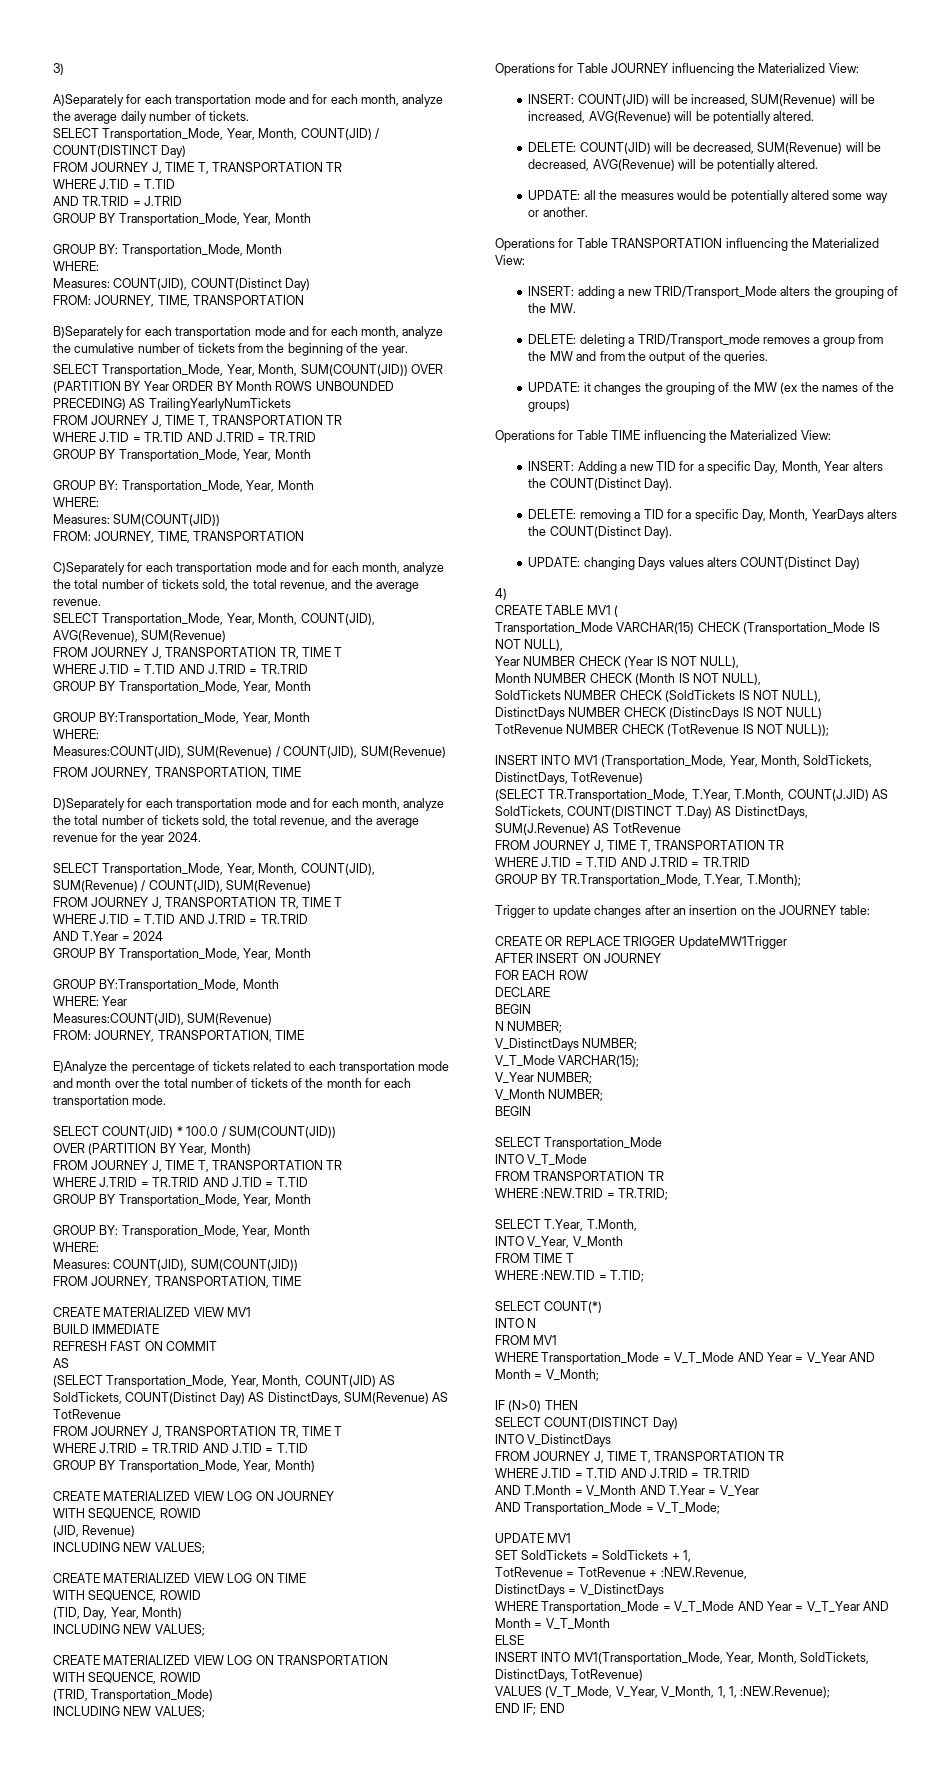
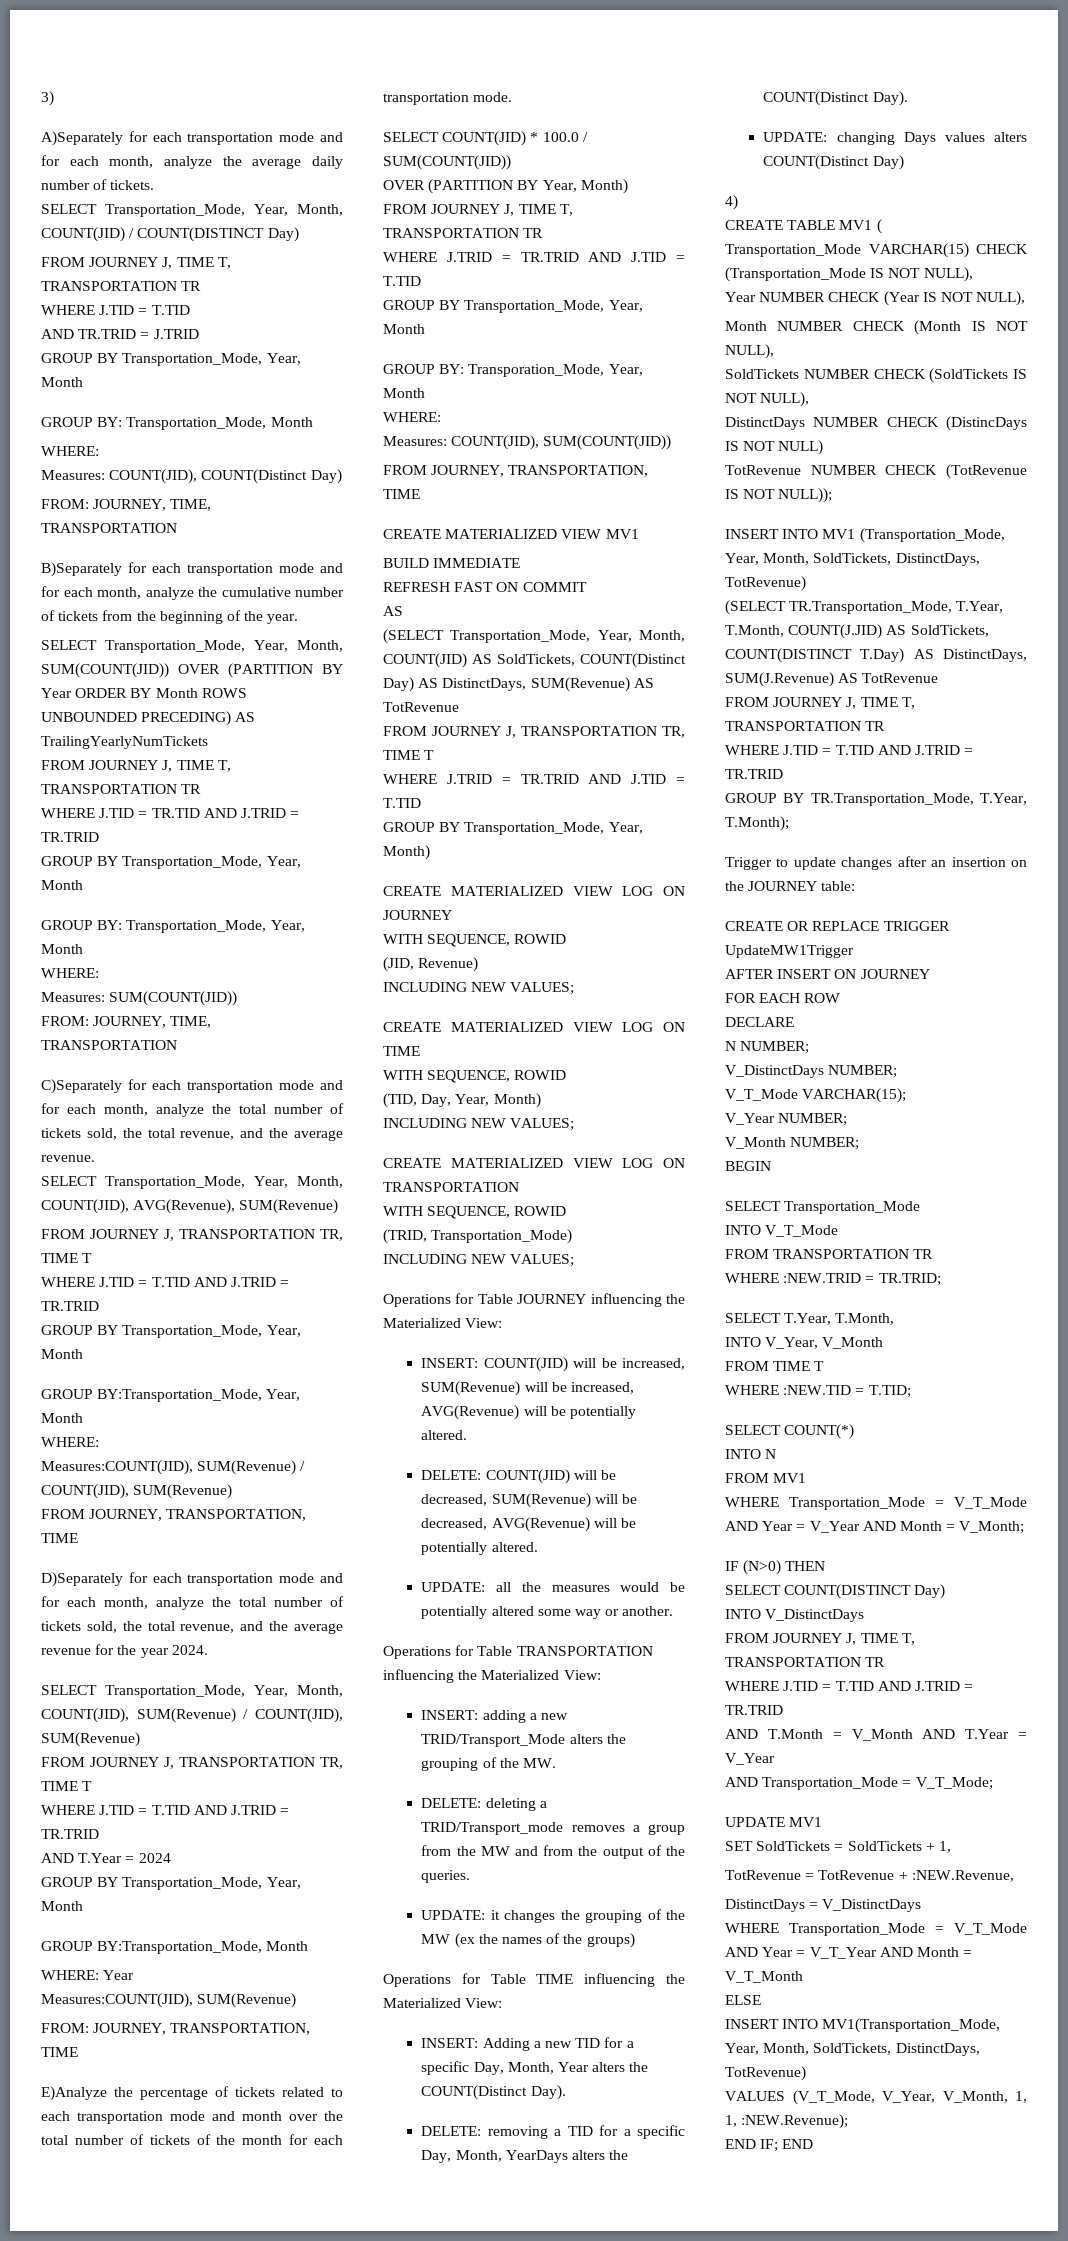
[495,1004,531,1014] // BEGIN -> (794, 1022) none

